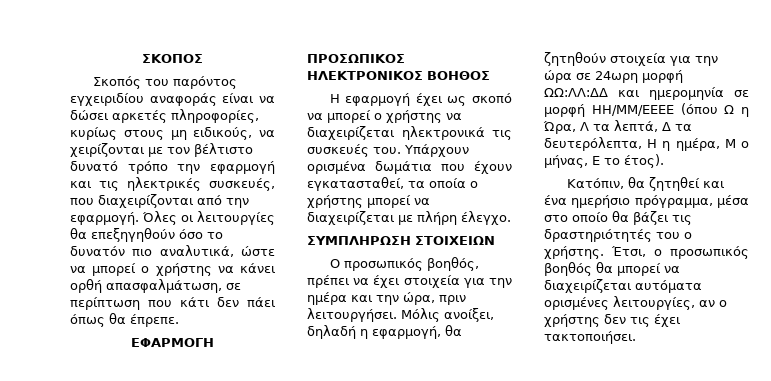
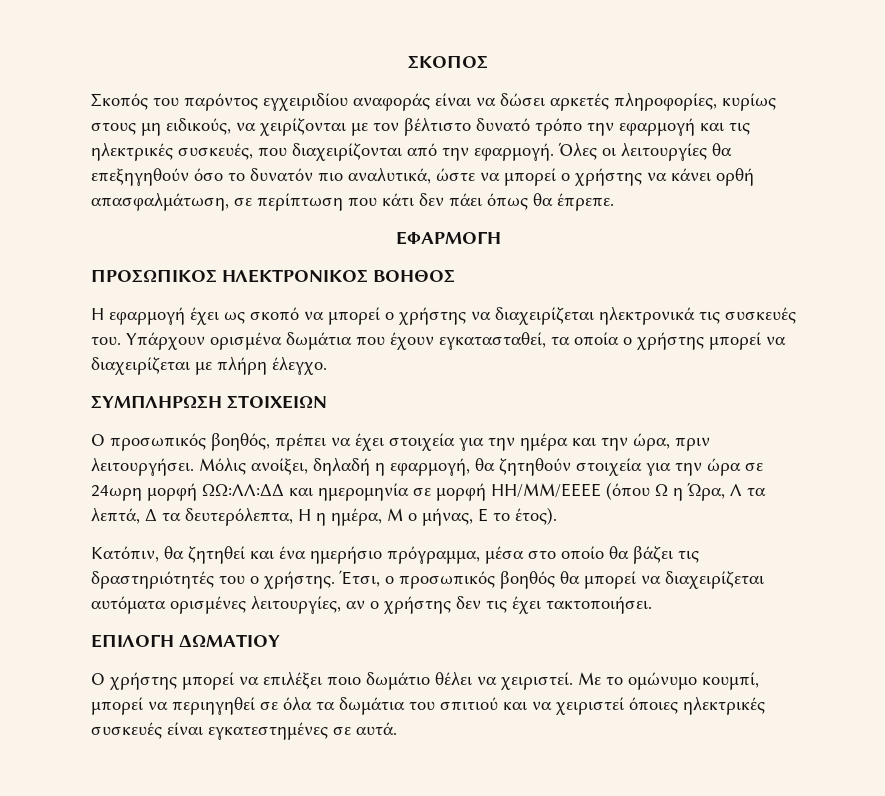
(636, 337) none -> [91,634,280,648] [91,671,759,690] [91,696,765,715] [91,722,397,740] // ΕΠΙΛΟΓΗ ΔΩΜΑΤΙΟΥ // Ο χρήστης μπορεί να επιλέξει ποιο δωμάτιο θέλει να χειριστεί. Με το ομώνυμο κουμπί, μπορεί να περιηγηθεί σε όλα τα δωμάτια του σπιτιού και να χειριστεί όποιες ηλεκτρικές συσκευές είναι εγκατεστημένες σε αυτά.

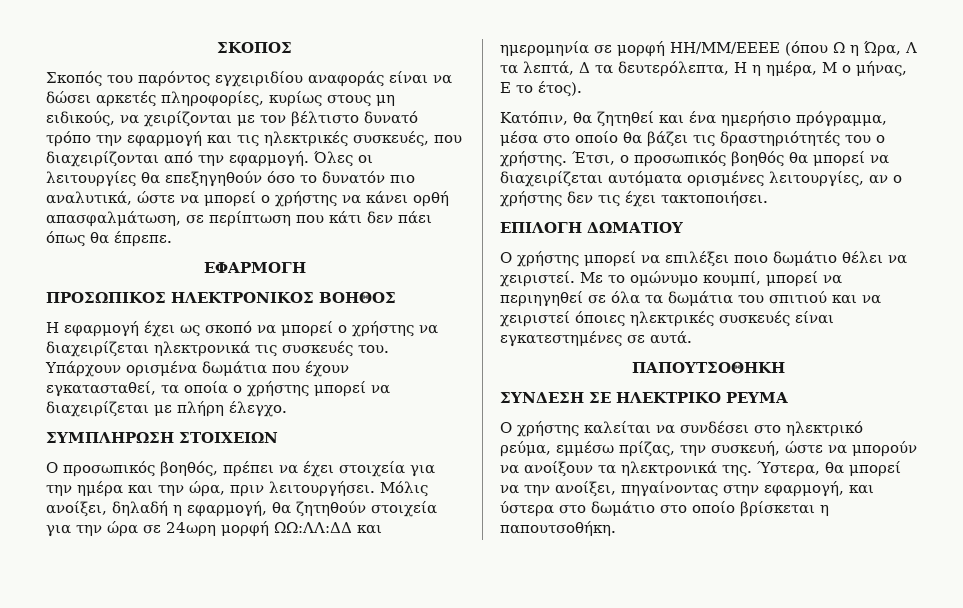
(397, 728) none -> [632,361,785,374] [500,392,788,403] [500,421,863,437] [500,441,917,457] [500,461,901,477] [500,481,874,497] [500,501,829,517] [500,521,616,536] // ΠΑΠΟΥΤΣΟΘΗΚΗ // ΣΥΝΔΕΣΗ ΣΕ ΗΛΕΚΤΡΙΚΟ ΡΕΥΜΑ // Ο χρήστης καλείται να συνδέσει στο ηλεκτρικό ρεύμα, εμμέσω πρίζας, την συσκευή, ώστε να μπορούν να ανοίξουν τα ηλεκτρονικά της. Ύστερα, θα μπορεί να την ανοίξει, πηγαίνοντας στην εφαρμογή, και ύστερα στο δωμάτιο στο οποίο βρίσκεται η παπουτσοθήκη.

